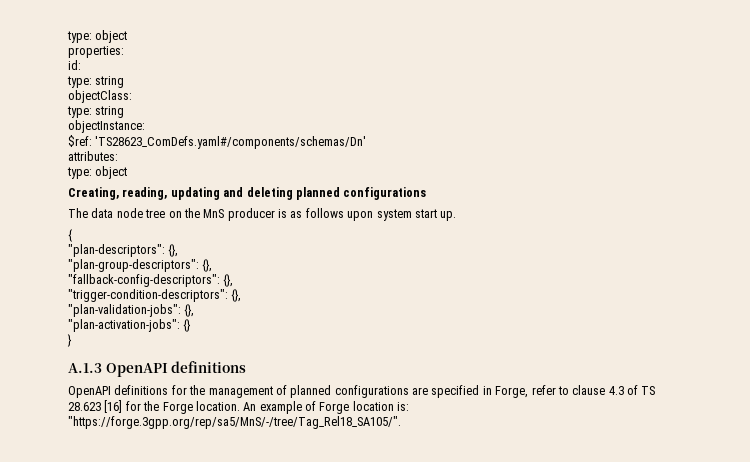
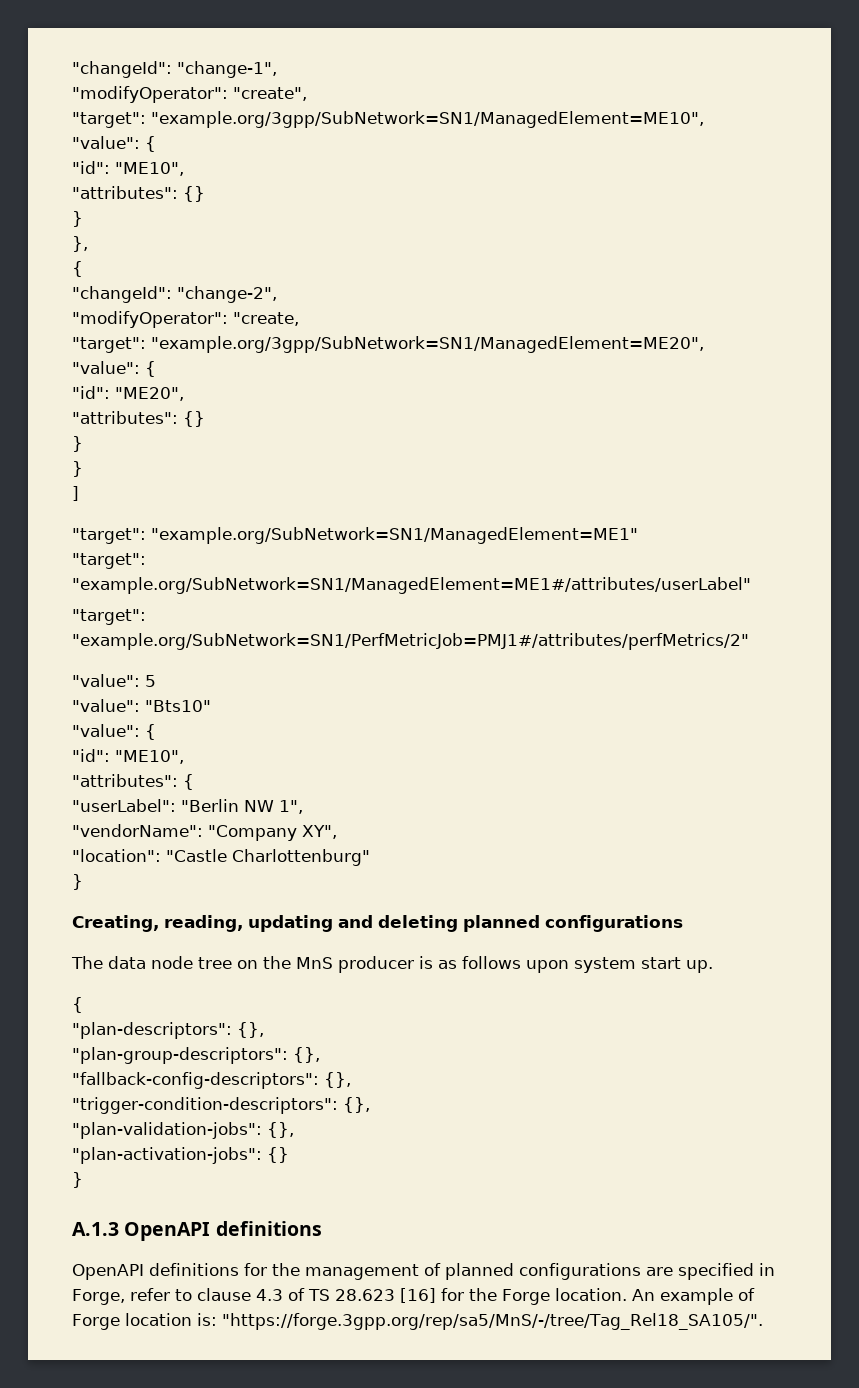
[67,30,128,43] [68,46,124,58] [68,60,81,70] [67,76,125,88] [68,90,132,103] [67,106,125,118] [68,120,145,133] [68,135,367,149] [68,151,118,161] [67,166,128,179] type: object // properties: // id: // type: string // objectClass: // type: string // objectInstance: // $ref: 'TS28623_ComDefs.yaml#/components/schemas/Dn' // attributes: // type: object -> [72,61,277,78] [72,86,307,103] [72,111,704,128] [72,136,156,152] [72,161,184,176] [72,186,205,202] [72,211,83,227] [72,236,88,252] [72,261,83,277] [72,286,277,303] [72,311,299,328] [72,336,704,353] [72,361,156,377] [72,386,184,401] [72,411,205,427] [72,436,83,452] [72,461,83,477] [72,486,79,501] [72,527,638,544] [72,553,146,569] [72,577,751,594] [72,609,146,625] [72,633,749,650] [72,674,156,687] [72,699,211,712] [72,724,156,740] [72,749,184,764] [72,774,194,790] [72,799,303,814] [72,824,337,841] [72,849,370,866] [72,874,83,890] "changeId": "change-1", // "modifyOperator": "create", // "target": "example.org/3gpp/SubNetwork=SN1/ManagedElement=ME10", // "value": { // "id": "ME10", // "attributes": {} // } // }, // { // "changeId": "change-2", // "modifyOperator": "create, // "target": "example.org/3gpp/SubNetwork=SN1/ManagedElement=ME20", // "value": { // "id": "ME20", // "attributes": {} // } // } // ] // "target": "example.org/SubNetwork=SN1/ManagedElement=ME1" // "target": "example.org/SubNetwork=SN1/ManagedElement=ME1#/attributes/userLabel" // "target": "example.org/SubNetwork=SN1/PerfMetricJob=PMJ1#/attributes/perfMetrics/2" // "value": 5 // "value": "Bts10" // "value": { // "id": "ME10", // "attributes": { // "userLabel": "Berlin NW 1", // "vendorName": "Company XY", // "location": "Castle Charlottenburg" // }

